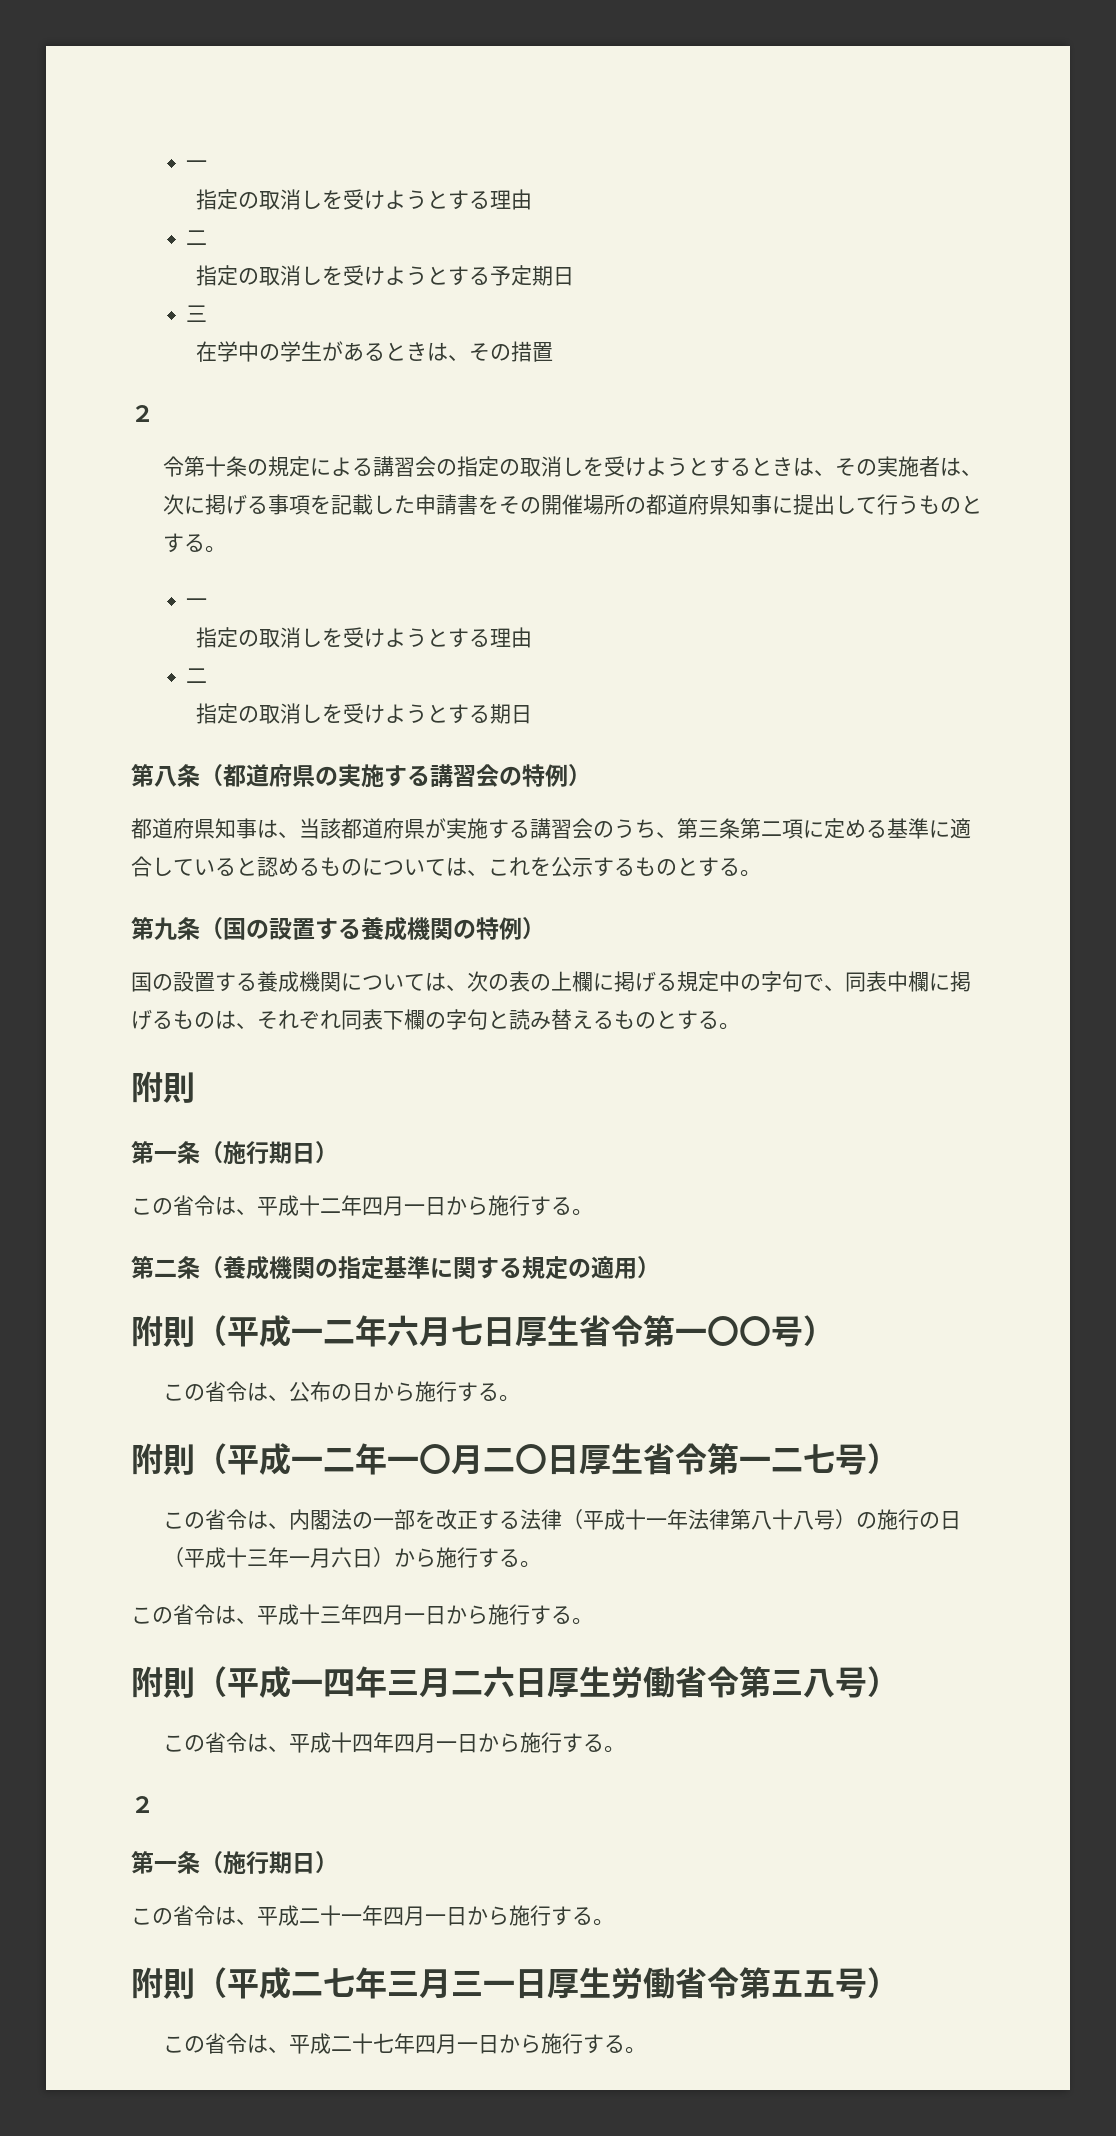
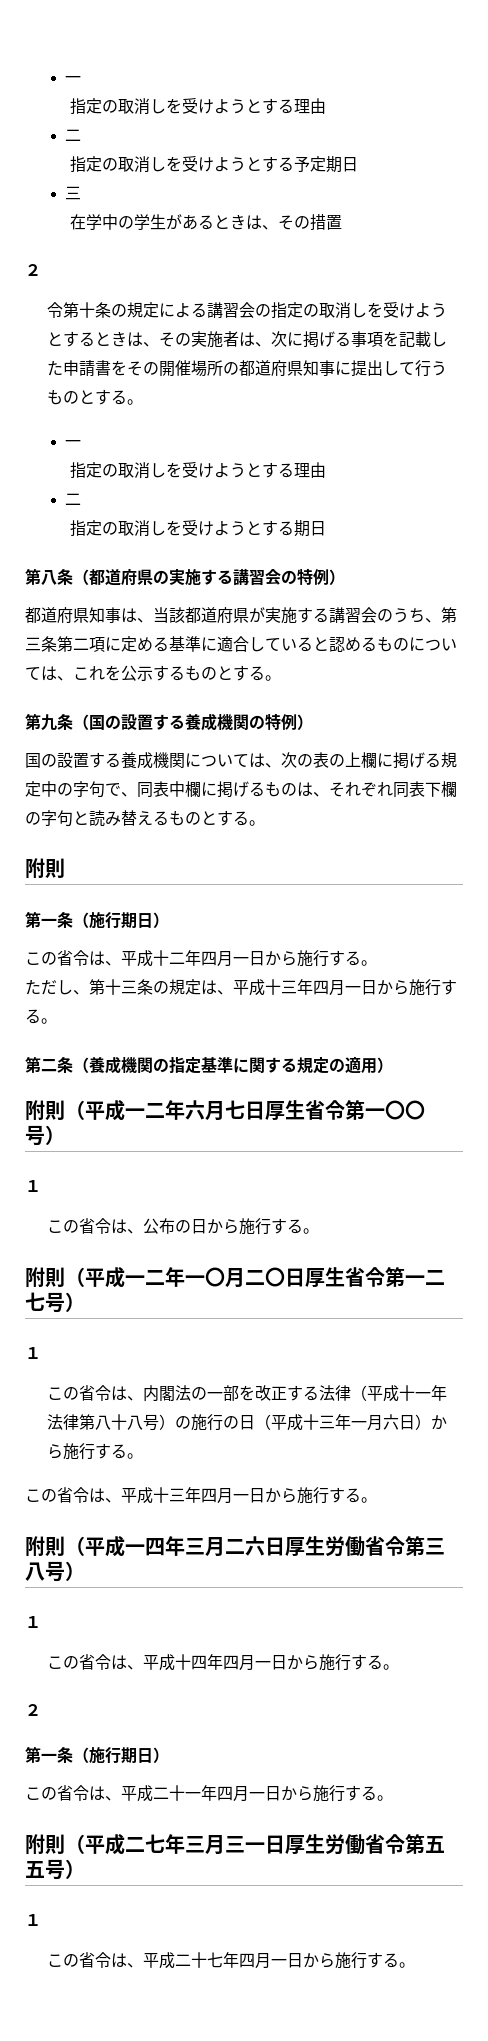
(593, 1212) none -> [25,979,457,996] [25,1009,57,1024] // ただし、第十三条の規定は、平成十三年四月一日から施行する。
(835, 1330) none -> [25,1180,41,1192] // １
(899, 1458) none -> [25,1347,41,1359] // １
(899, 1681) none -> [25,1616,41,1628] // １
(899, 1982) none -> [25,1914,41,1926] // １

